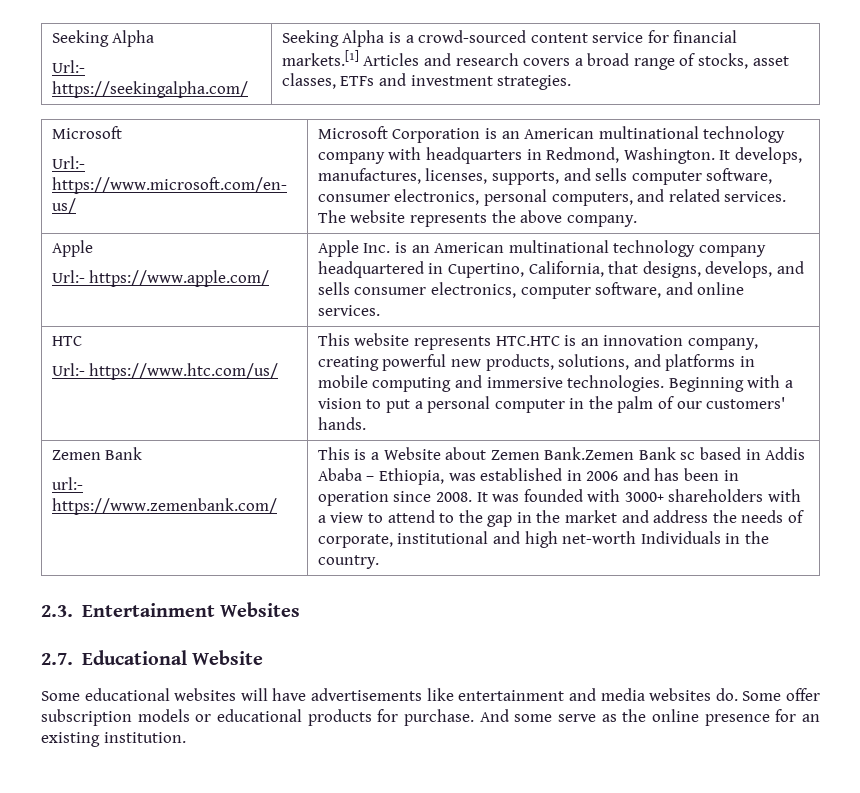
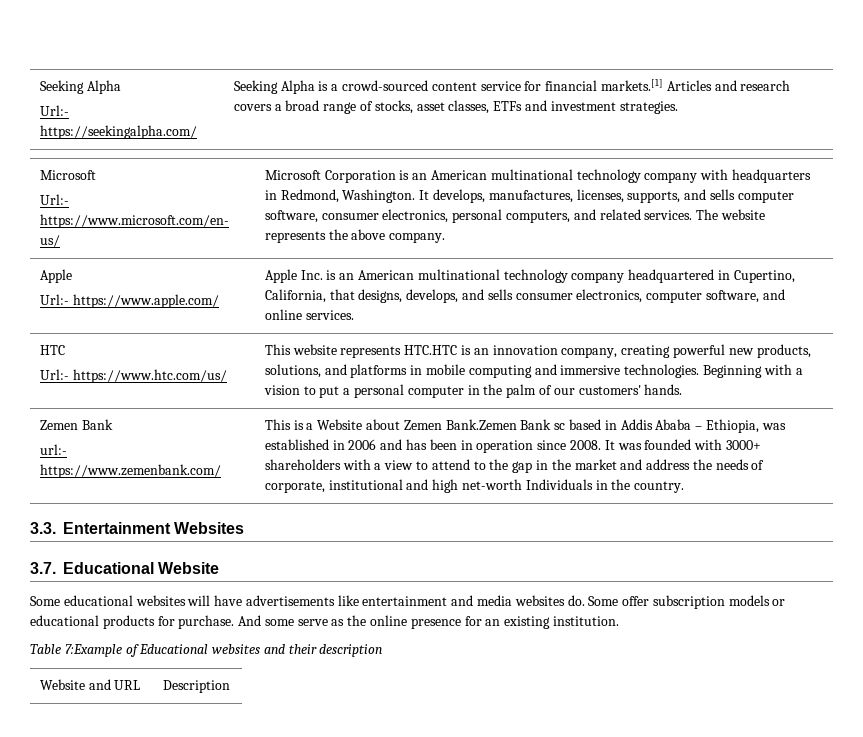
[41,605,73,617] 2.3. -> [30,522,56,534] 3.3.
[41,653,73,665] 2.7. -> [30,562,56,574] 3.7.
(186, 737) none -> [30,644,383,657] [39,679,141,690] [162,680,230,693] // Table 7:Example of Educational websites and their description // Website and URL | Description

